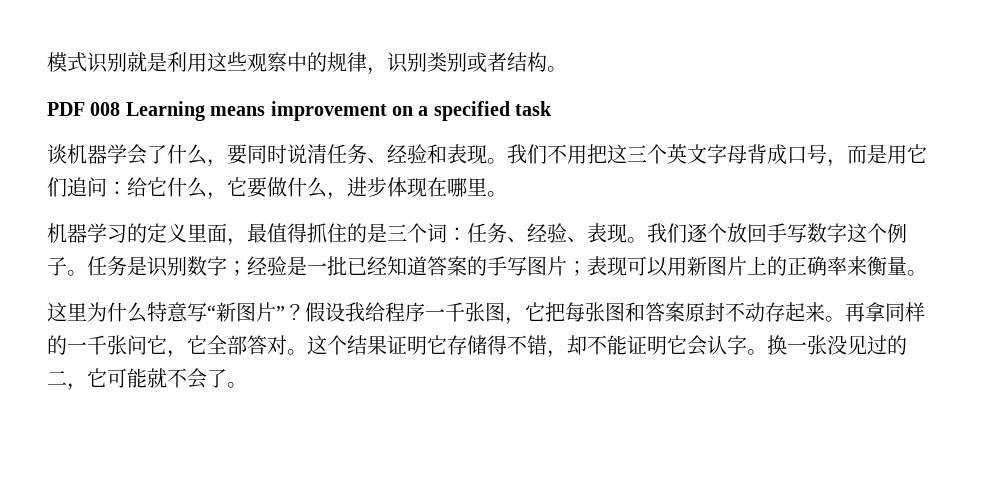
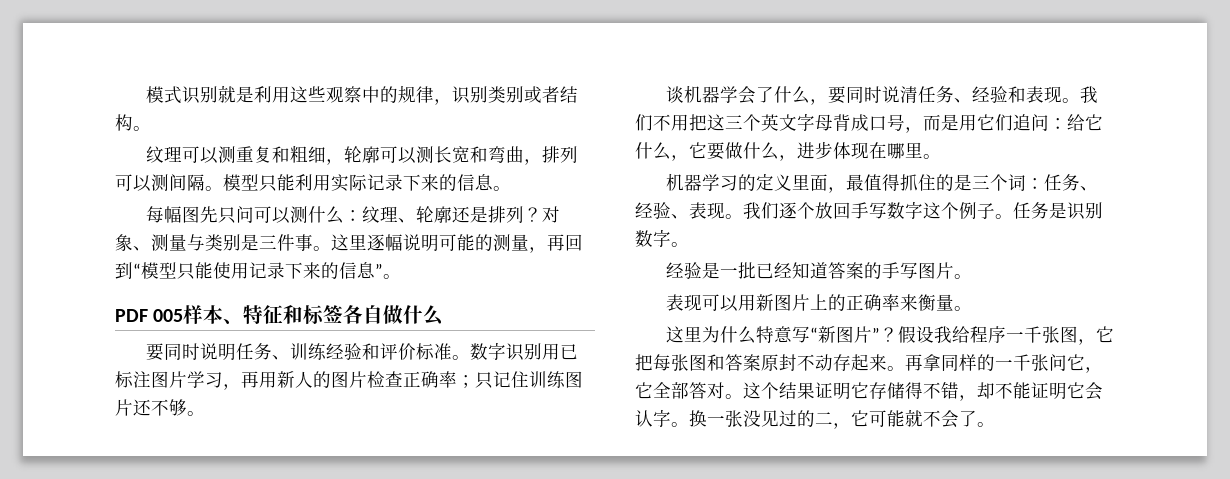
[47,101,553,121] PDF 008 Learning means improvement on a specified task -> [145,145,578,165] [115,174,511,192] [145,206,560,224] [115,234,583,253] [115,262,401,280] [115,305,445,325] [145,342,578,361] [115,371,583,390] [115,399,205,416] 纹理可以测重复和粗细，轮廓可以测长宽和弯曲，排列可以测间隔。模型只能利用实际记录下来的信息。 // 每幅图先只问可以测什么：纹理、轮廓还是排列？对象、测量与类别是三件事。这里逐幅说明可能的测量，再回到“模型只能使用记录下来的信息”。 // PDF 005样本、特征和标签各自做什么 // 要同时说明任务、训练经验和评价标准。数字识别用已标注图片学习，再用新人的图片检查正确率；只记住训练图片还不够。
[227,261,247,276] ； -> [671,242,689,247] 。 //
[567,261,587,276] ； -> [953,274,972,279] 。 //

